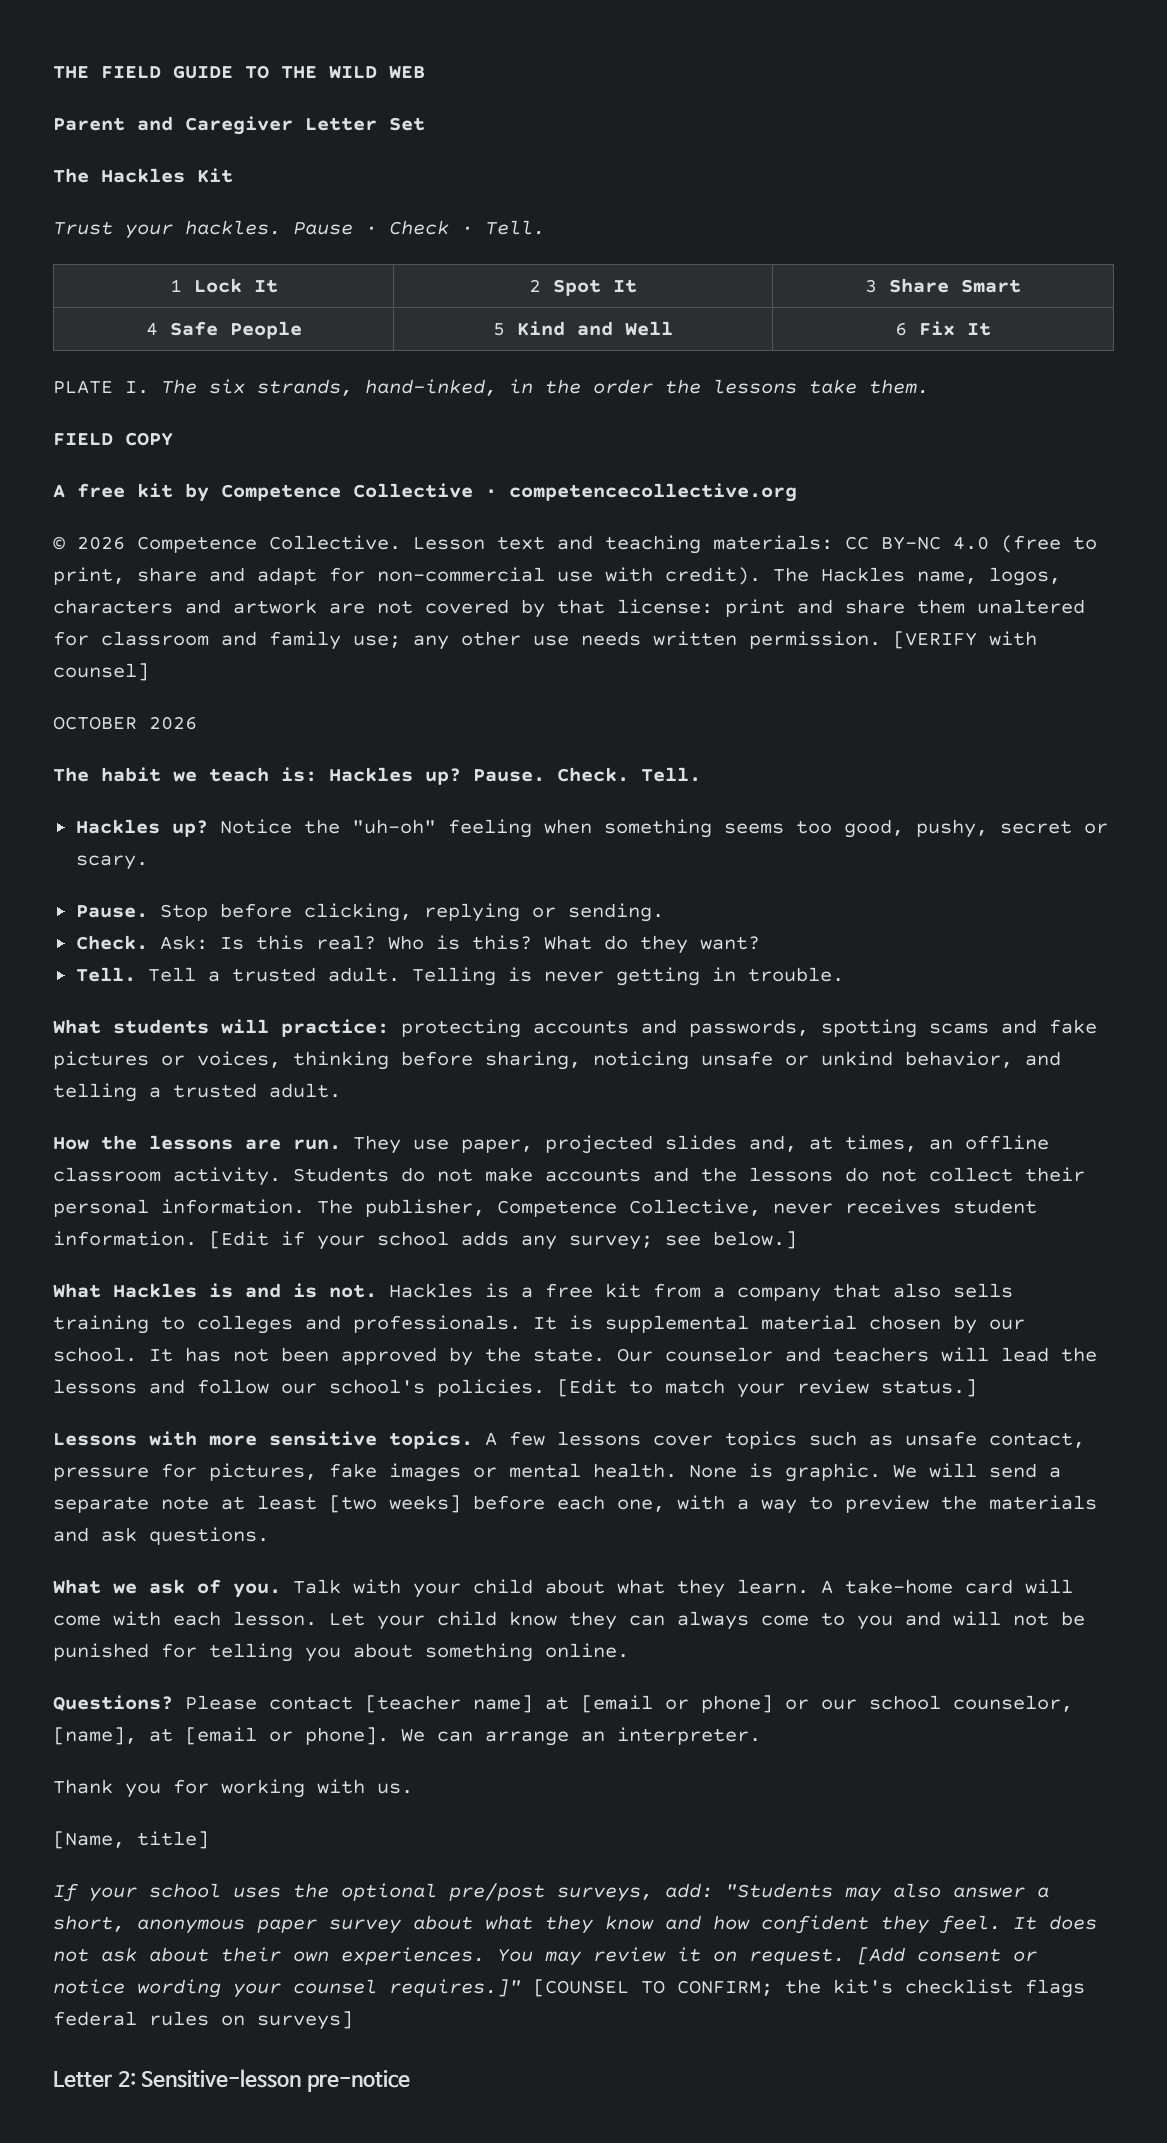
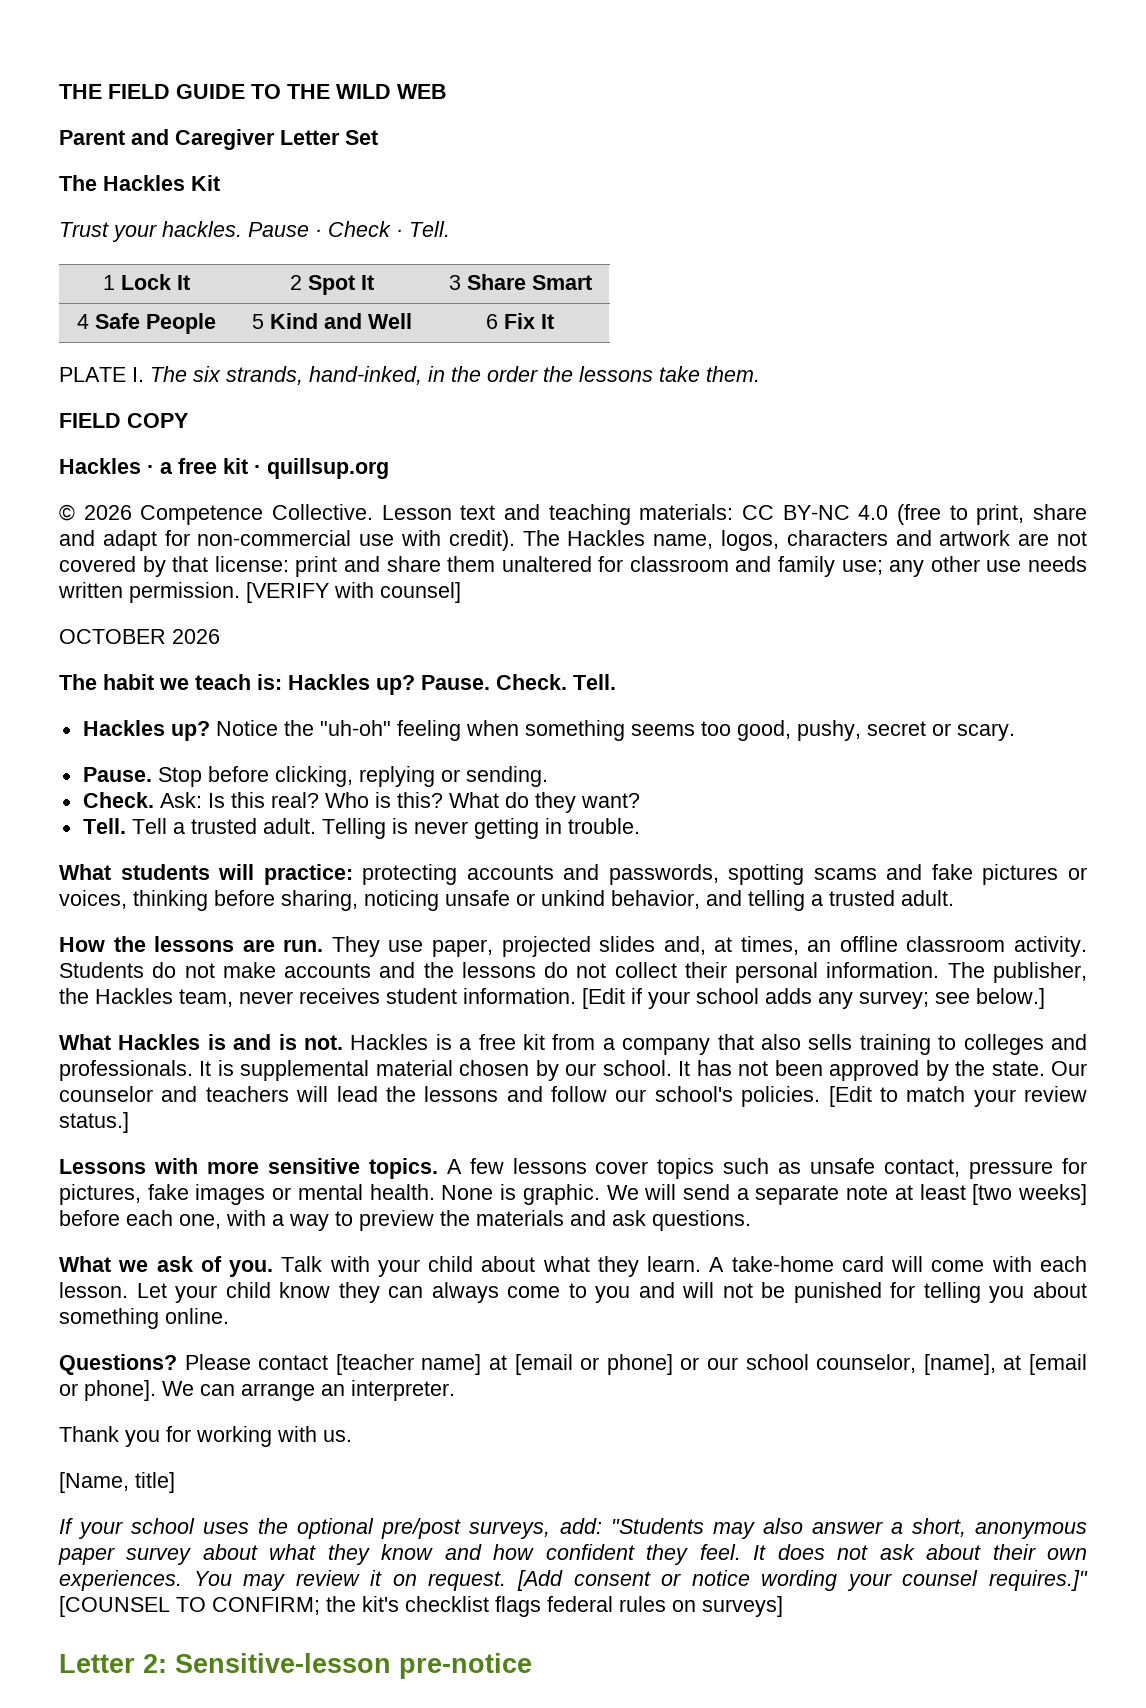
[53,483,797,502] A free kit by Competence Collective · competencecollective.org -> [59,458,389,479] Hackles · a free kit · quillsup.org
[497,1199,761,1217] Competence Collective, -> [59,988,233,1007] the Hackles team,

